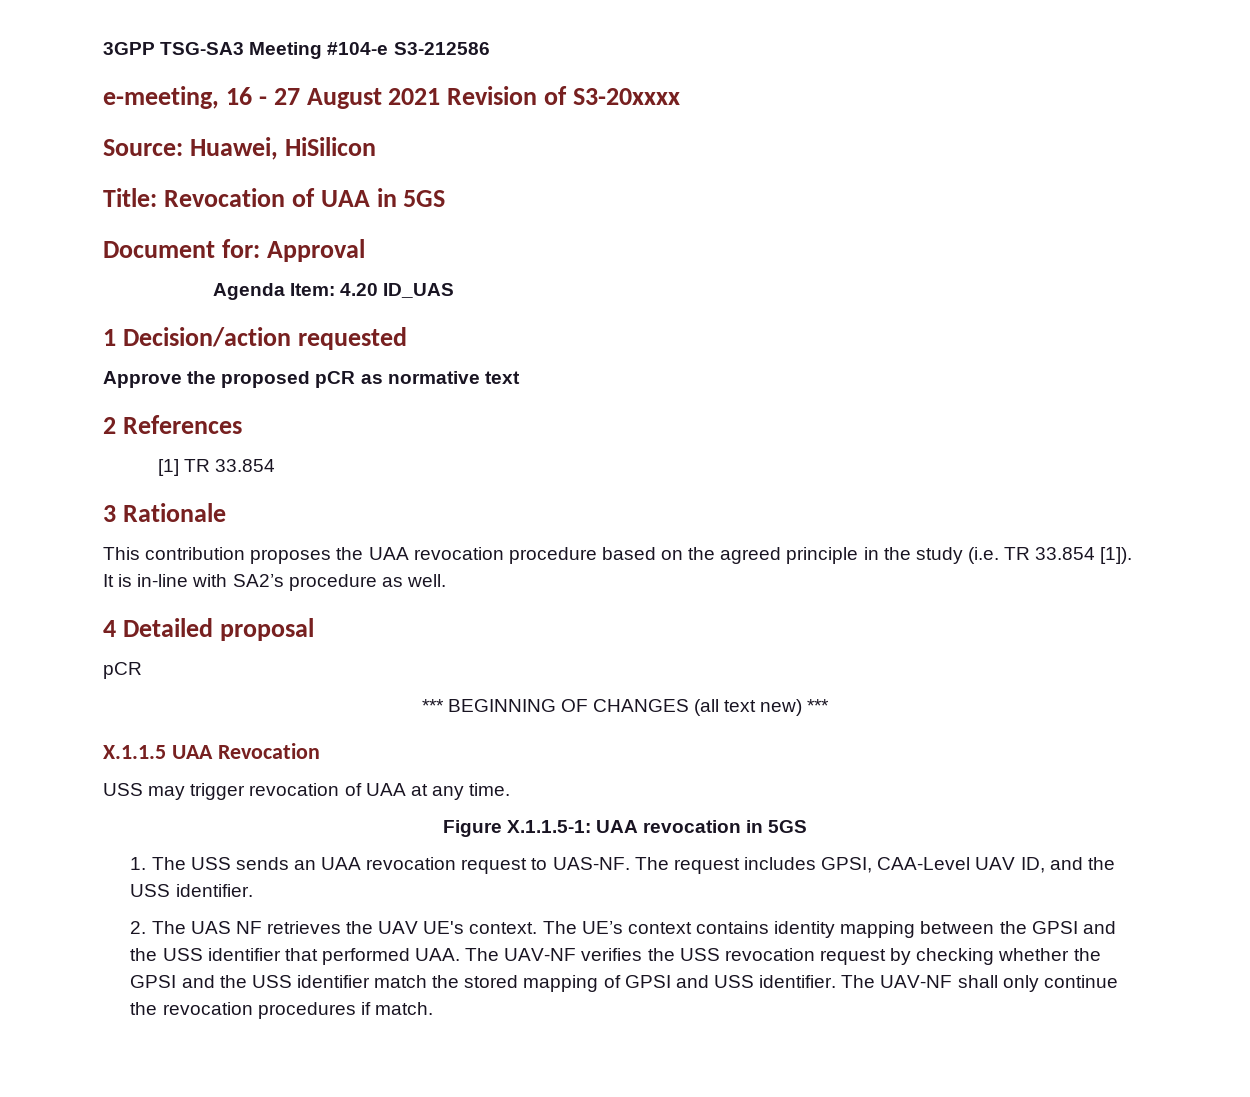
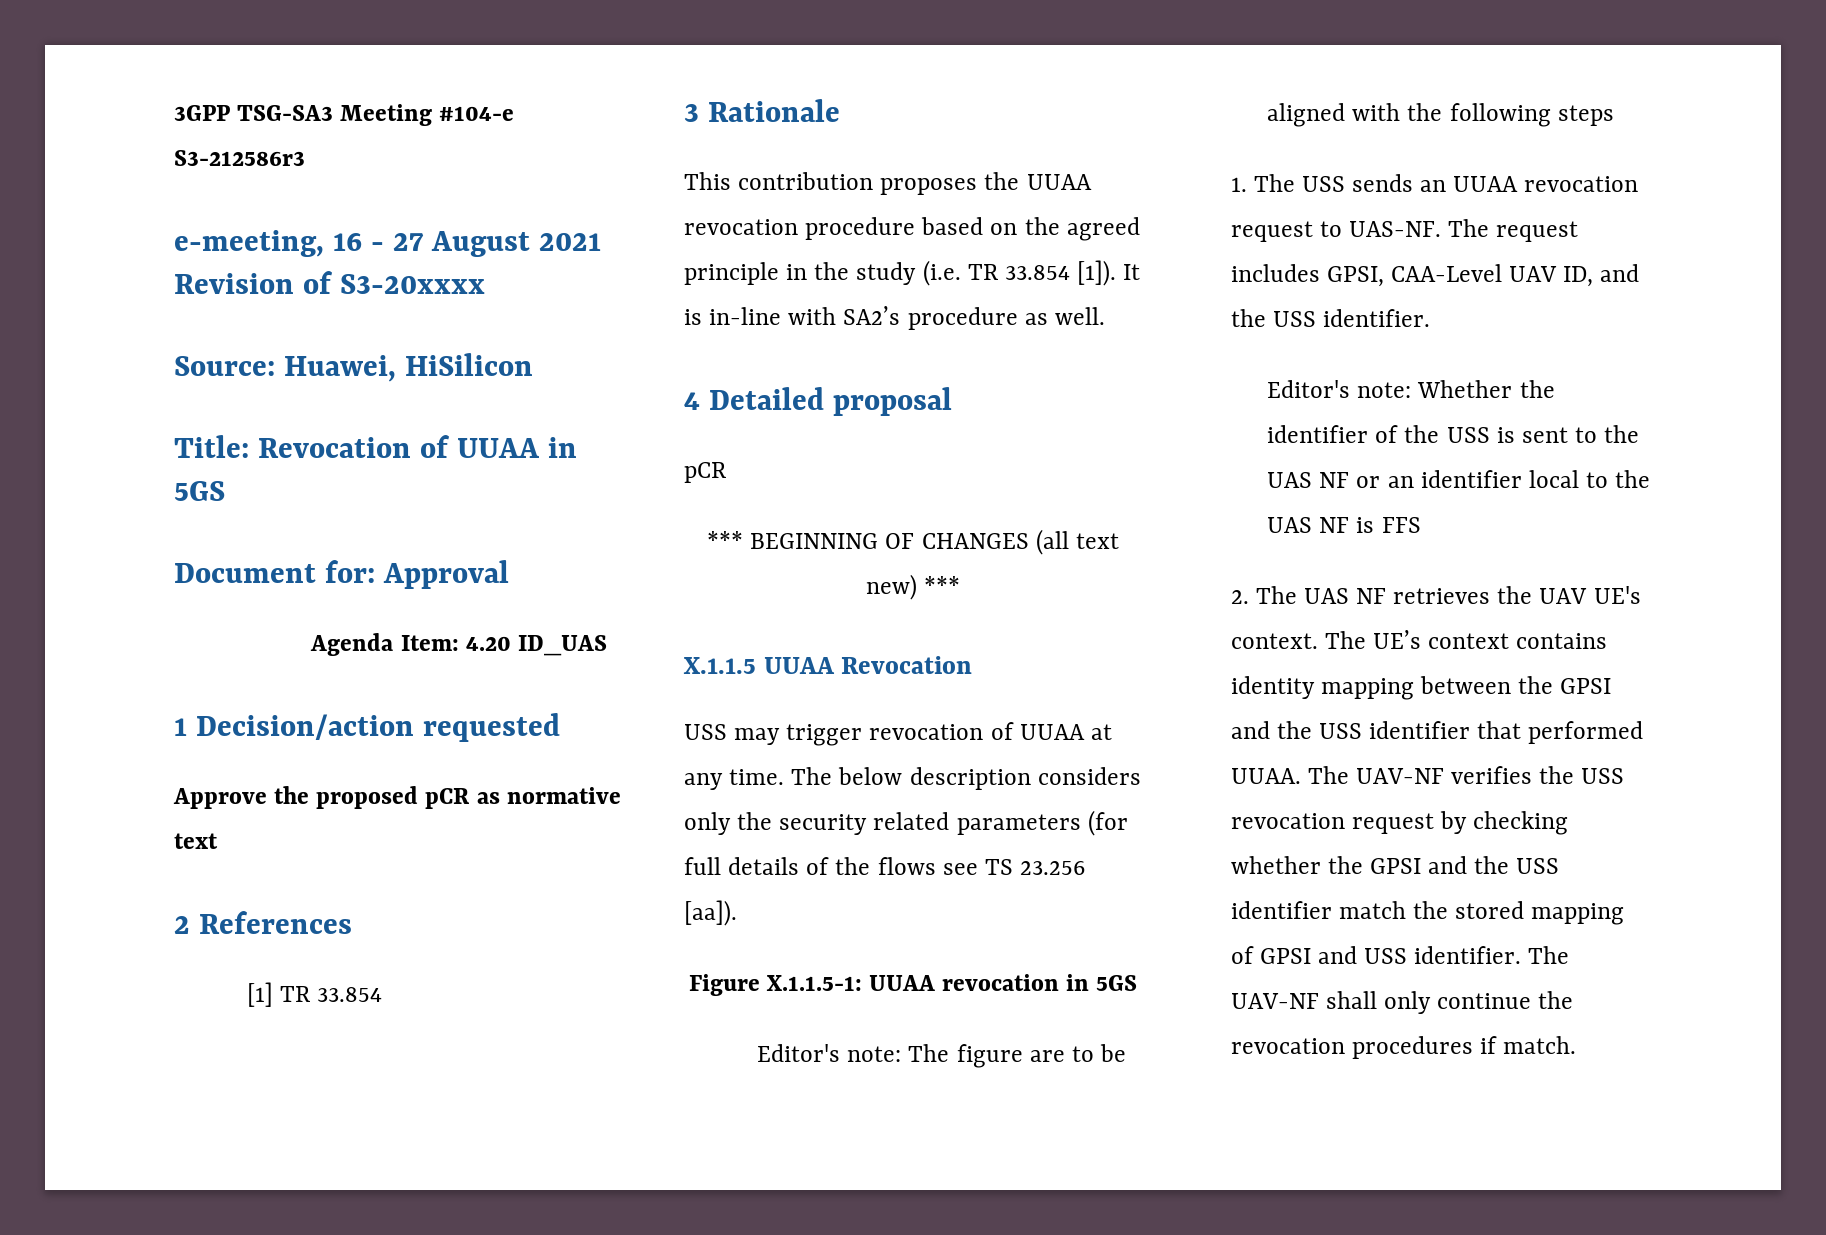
[393,42,490,55] S3-212586 -> [174,150,305,166] S3-212586r3
[320,190,370,207] UAA -> [457,438,540,458] UUAA
[368,547,409,560] UAA -> [1026,174,1092,190] UUAA
[171,745,213,759] UAA -> [763,657,835,674] UUAA
[365,783,406,796] UAA -> [1019,724,1085,740] UUAA
(511, 789) none -> [791,767,1141,790] [684,810,1128,836] [684,857,1086,875] [684,900,737,926] The below description considers only the security related parameters (for full details of the flows see TS 23.256 [aa]).
[595,820,638,833] UAA -> [868,975,935,991] UUAA
(808, 826) none -> [757,1044,1127,1068] [1267,103,1614,127] // Editor's note: The figure are to be aligned with the following steps
[321,857,362,870] UAA -> [1453,176,1519,192] UUAA
(253, 890) none -> [1267,380,1555,398] [1267,425,1640,443] [1267,470,1651,488] [1267,517,1421,533] // Editor's note: Whether the identifier of the USS is sent to the UAS NF or an identifier local to the UAS NF is FFS
[415,948,461,961] UAA. -> [1230,768,1301,784] UUAA.

